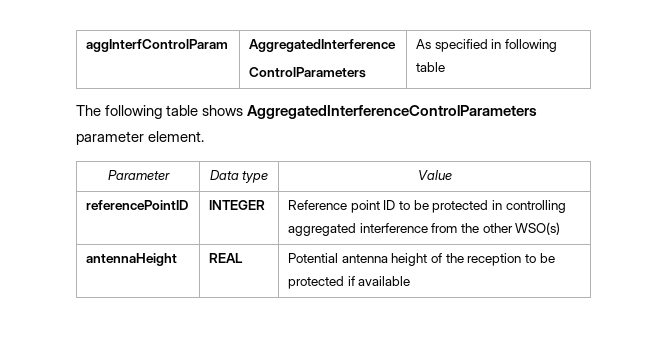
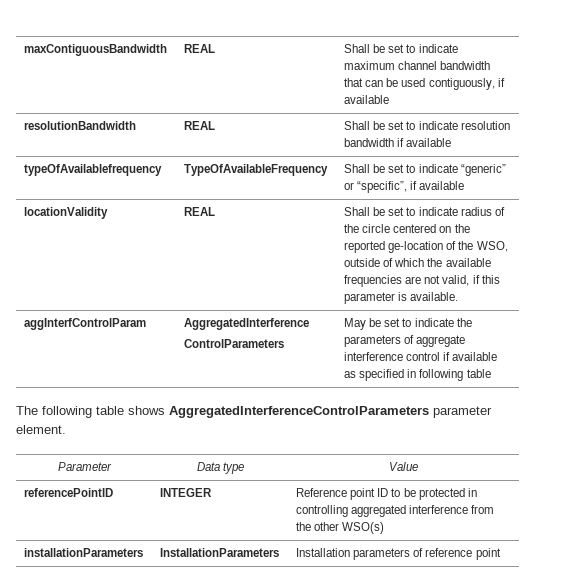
[86,39,229,52] [249,39,397,52] [249,67,367,78] [416,39,432,49] aggInterfControlParam | AggregatedInterference // ControlParameters | As -> [24,44,168,56] [184,44,216,53] [344,44,458,53] [344,61,491,70] [344,78,505,90] [344,95,390,104] [24,121,137,130] [184,121,216,130] [344,121,510,130] [344,138,452,147] [24,164,163,176] [184,164,329,176] [344,164,506,176] [344,181,465,193] [24,207,109,219] [184,207,216,216] [344,207,505,216] [344,224,470,233] [344,241,508,253] [344,258,491,267] [344,275,500,287] [344,292,459,304] [24,318,147,330] [184,318,310,330] [184,339,285,348] [344,318,472,330] [344,335,466,347] [344,352,498,361] [344,371,357,378] maxContiguousBandwidth | REAL | Shall be set to indicate maximum channel bandwidth that can be used contiguously, if available // resolutionBandwidth | REAL | Shall be set to indicate resolution bandwidth if available // typeOfAvailablefrequency | TypeOfAvailableFrequency | Shall be set to indicate “generic” or “specific”, if available // locationValidity | REAL | Shall be set to indicate radius of the circle centered on the reported ge-location of the WSO, outside of which the available frequencies are not valid, if this parameter is available. // aggInterfControlParam | AggregatedInterference // ControlParameters | May be set to indicate the parameters of aggregate interference control if available as
[86,253,178,266] [209,253,244,263] [288,253,555,266] [288,276,411,289] antennaHeight | REAL | Potential antenna height of the reception to be protected if available -> [24,548,144,557] [160,548,280,557] [296,548,501,560] installationParameters | InstallationParameters | Installation parameters of reference point

